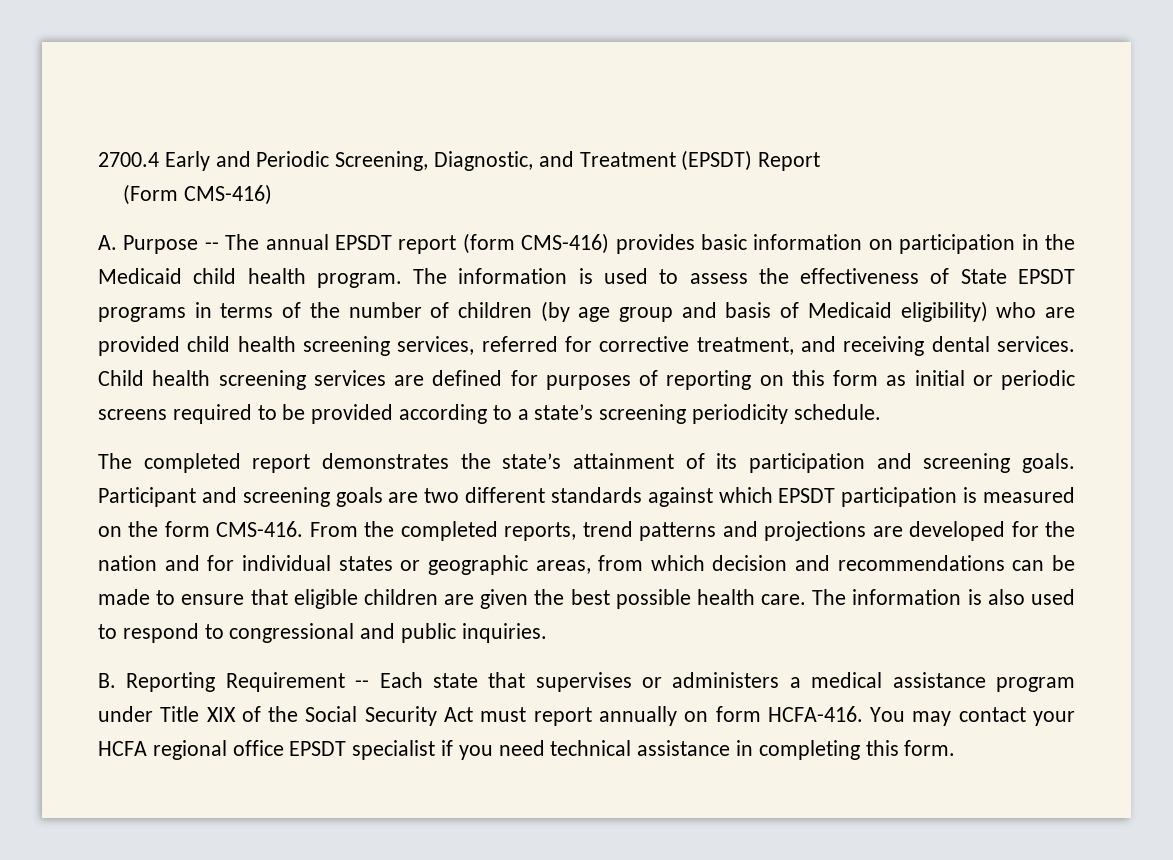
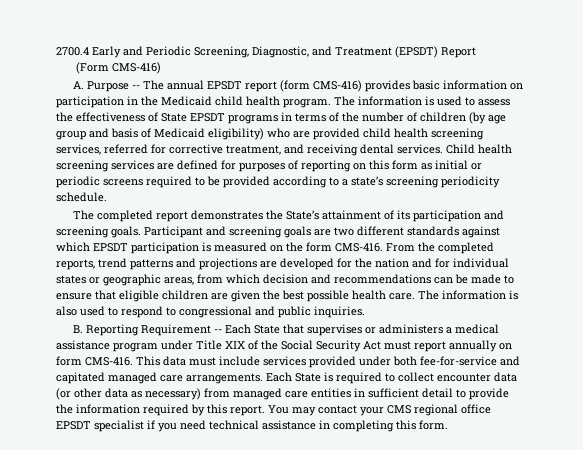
[502,453,562,469] state’s -> [285,210,319,220] State’s
[432,673,478,688] state -> [253,325,280,334] State
[767,706,863,722] HCFA-416. -> [85,356,520,368] [56,372,517,384] [56,388,509,400] [56,404,265,416] CMS-416. This data must include services provided under both fee-for-service and capitated managed care arrangements. Each State is required to collect encounter data (or other data as necessary) from managed care entities in sufficient detail to provide the information required by this report.
[98,741,147,756] HCFA -> [387,405,411,414] CMS

